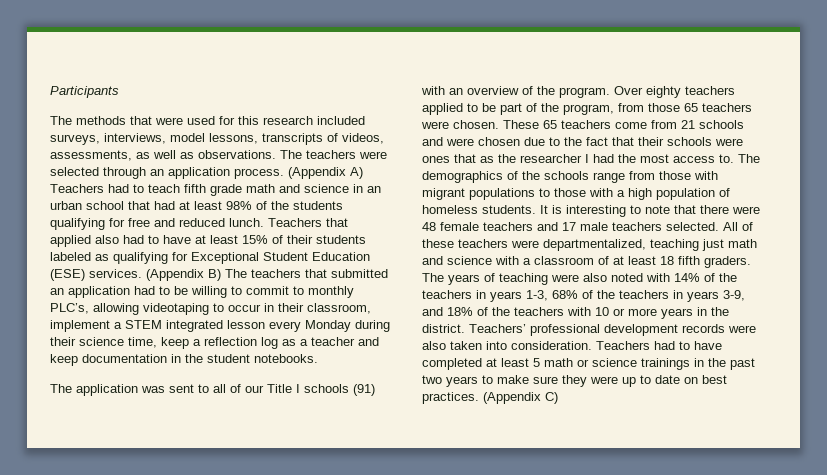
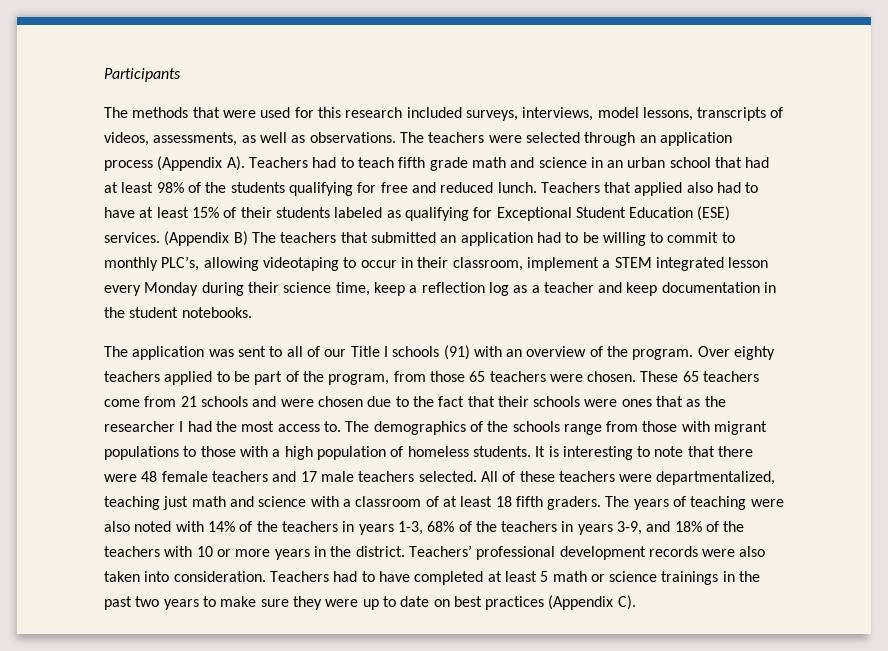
[234,167,363,179] process. (Appendix A) -> [104,156,245,171] process (Appendix A).
[422,392,558,404] practices. (Appendix C) -> [485,595,636,610] practices (Appendix C).

